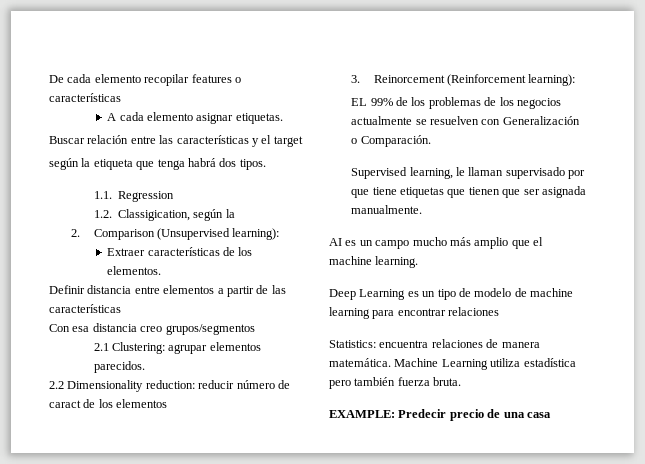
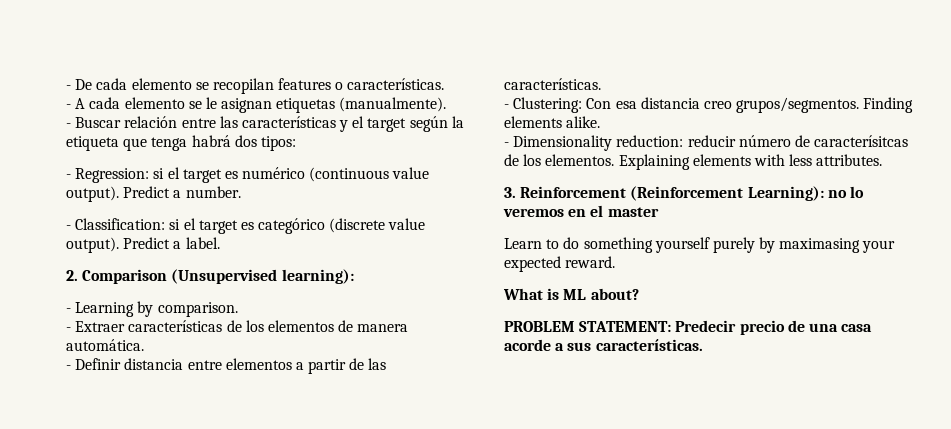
(49, 79) none -> [66,85,71,90] -
[144,74,241,86] [49,93,121,102] [107,112,283,124] recopilar features o características // A cada elemento asignar etiquetas. // -> [195,78,445,94] [66,97,447,113] [66,123,71,128] se recopilan features o características. // - A cada elemento se le asignan etiquetas (manualmente). // -
(303, 141) // -> (407, 125) none
[239,159,266,170] [93,191,174,202] [93,209,235,221] [71,228,280,240] [107,247,253,256] [107,266,162,275] tipos. // 1.1. Regression // 1.2. Classigication, según la // 2. Comparison (Unsupervised learning): // Extraer características de los elementos. // -> [260,136,296,151] [66,167,430,183] [66,186,241,202] [66,218,426,234] [66,237,220,253] [66,269,354,284] [66,301,238,317] [66,320,409,332] [66,339,144,351] [66,365,71,370] tipos: // - Regression: si el target es numérico (continuous value output). Predict a number. // - Classification: si el target es categórico (discrete value output). Predict a label. // 2. Comparison (Unsupervised learning): // - Learning by comparison. // - Extraer características de los elementos de manera automática. // -
[49,304,121,313] características // -> [504,78,601,90] [504,97,583,113] características. // - Clustering:
[165,324,255,335] [93,342,261,354] [93,361,145,373] [49,381,64,389] grupos/segmentos // 2.1 Clustering: agrupar elementos parecidos. // 2.2 -> [736,97,914,113] [504,116,601,128] [504,142,509,147] grupos/segmentos. Finding elements alike. // -
[49,399,168,408] [351,74,576,86] [351,97,561,109] [351,116,580,125] [351,135,431,147] [351,167,586,179] [351,186,586,198] [351,205,423,214] [329,237,543,249] [329,256,419,268] [329,288,573,300] [329,307,500,319] [329,339,540,348] [329,358,576,370] [329,377,462,389] [329,410,395,418] caract de los elementos // 3. Reinorcement (Reinforcement learning): // EL 99% de los problemas de los negocios actualmente se resuelven con Generalización o Comparación. // Supervised learning, le llaman supervisado por que tiene etiquetas que tienen que ser asignada manualmente. // AI es un campo mucho más amplio que el machine learning. // Deep Learning es un tipo de modelo de machine learning para encontrar relaciones // Statistics: encuentra relaciones de manera matemática. Machine Learning utiliza estadística pero también fuerza bruta. // EXAMPLE: -> [814,135,909,147] [504,154,883,170] [504,186,864,201] [503,205,659,217] [504,237,896,253] [504,256,616,272] [503,288,639,300] [504,321,672,332] caracterísitcas de los elementos. Explaining elements with less attributes. // 3. Reinforcement (Reinforcement Learning): no lo veremos en el master // Learn to do something yourself purely by maximasing your expected reward. // What is ML about? // PROBLEM STATEMENT:
(551, 415) none -> [504,339,703,351] acorde a sus características.

